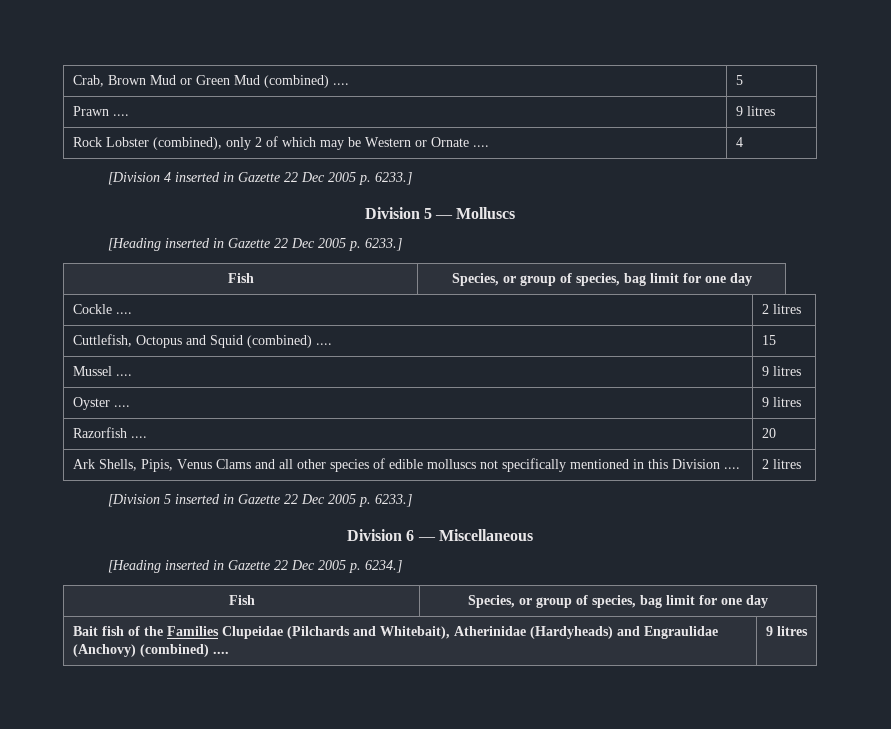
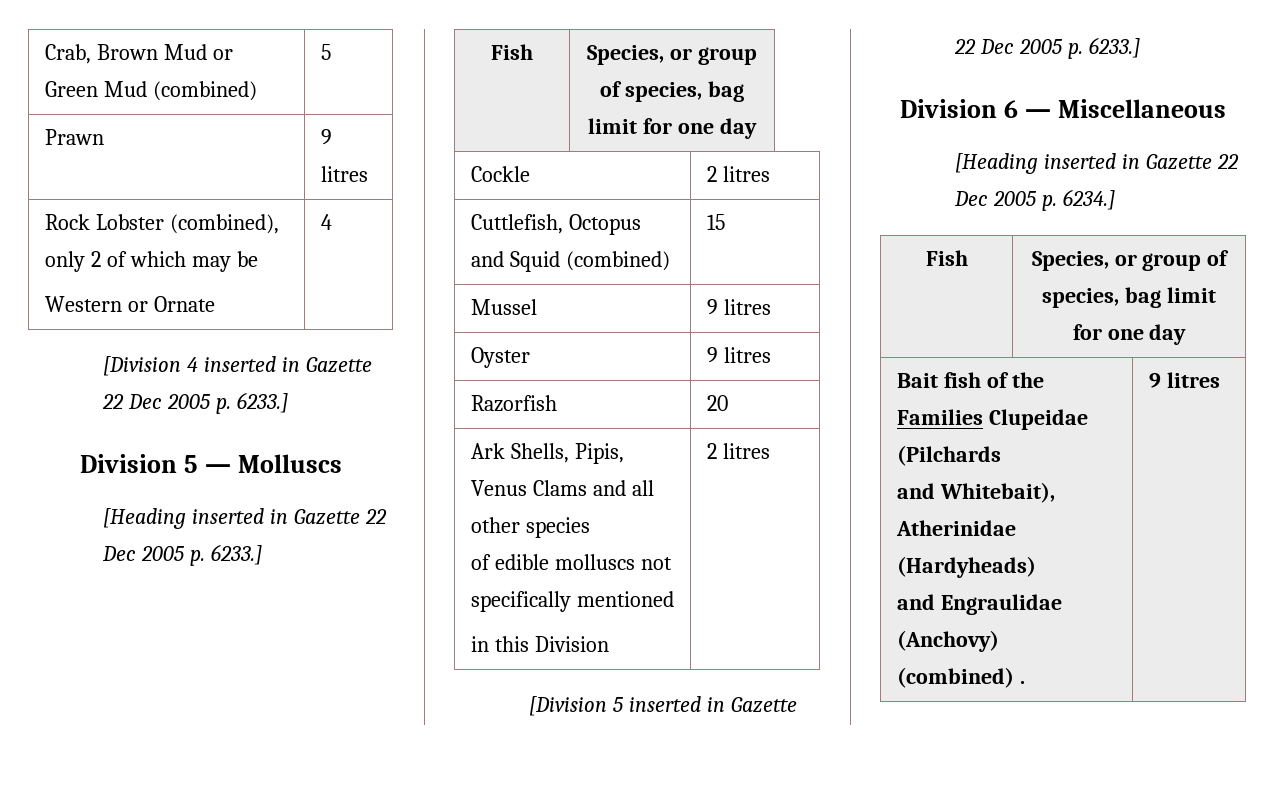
[332,83,349,85] .... -> (257, 91) none
[112,114,129,116] .... -> (104, 137) none
(361, 142) none -> (258, 259) //
[472,145,489,147] .... -> (215, 304) none
[115,312,132,314] .... -> (530, 174) none
[315,343,332,345] .... -> (670, 261) none
[115,374,132,376] .... -> (537, 307) none
[113,405,130,407] .... -> (530, 357) none
[130,436,147,438] .... -> (557, 403) none
(369, 465) none -> (590, 527) //
(629, 464) none -> (674, 599) //
[723,467,740,469] .... -> (609, 644) none
(350, 632) none -> (1001, 455) //
(613, 632) none -> (1036, 567) //
[212,651,229,654] .... -> [1019,681,1025,684] .

